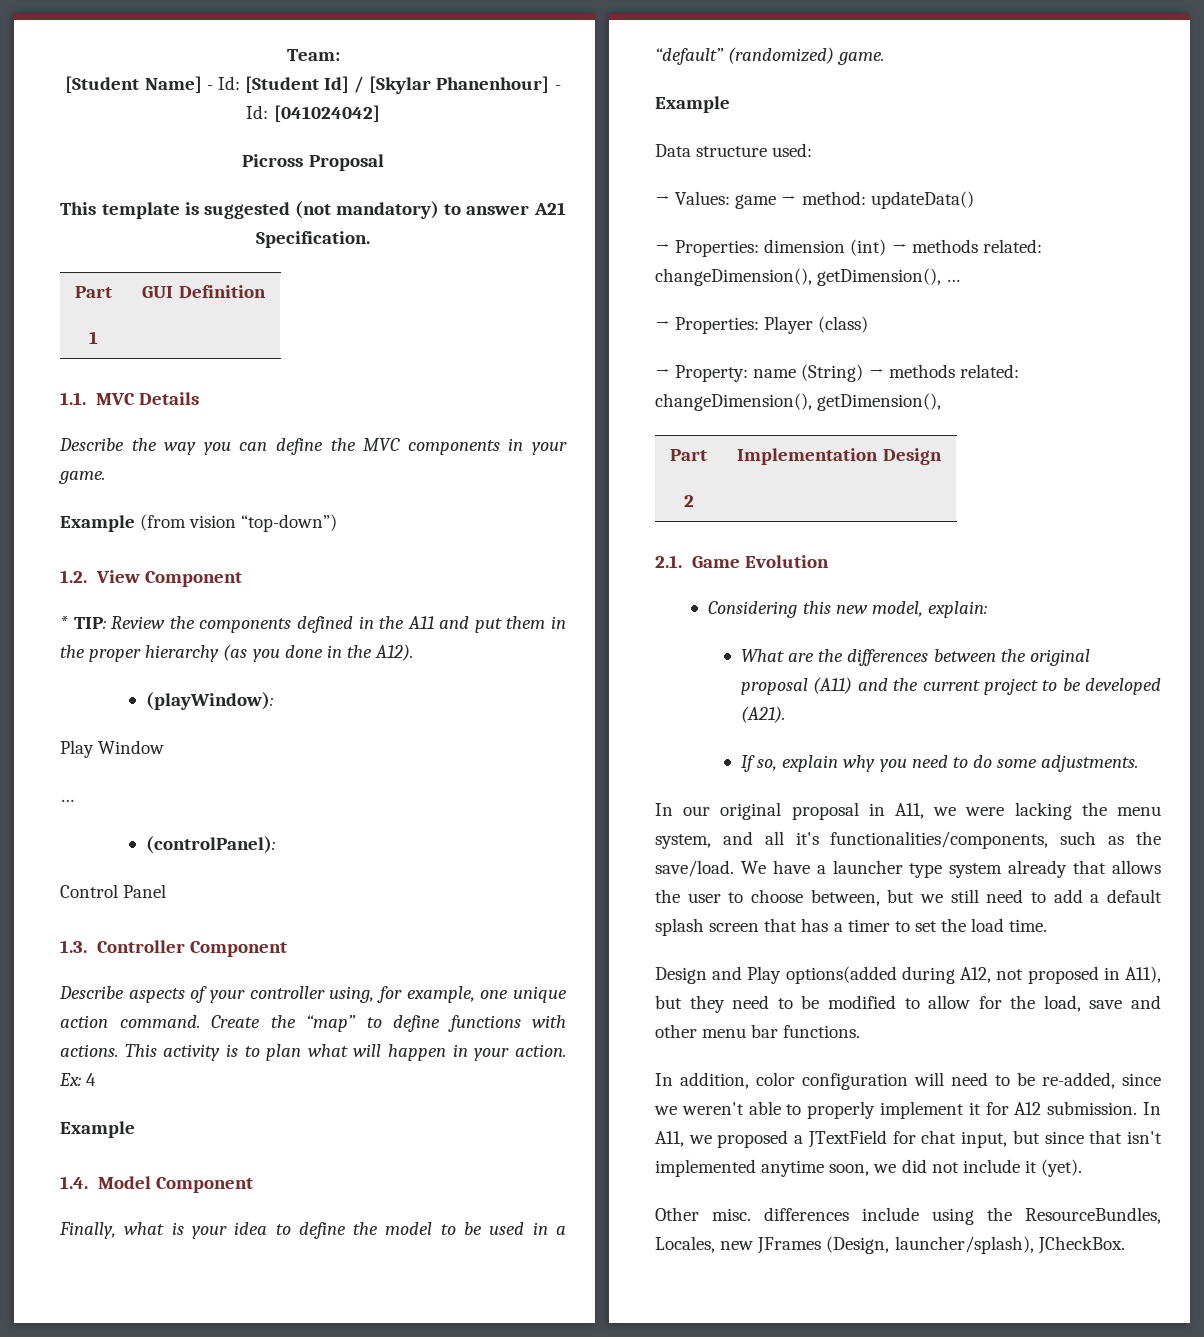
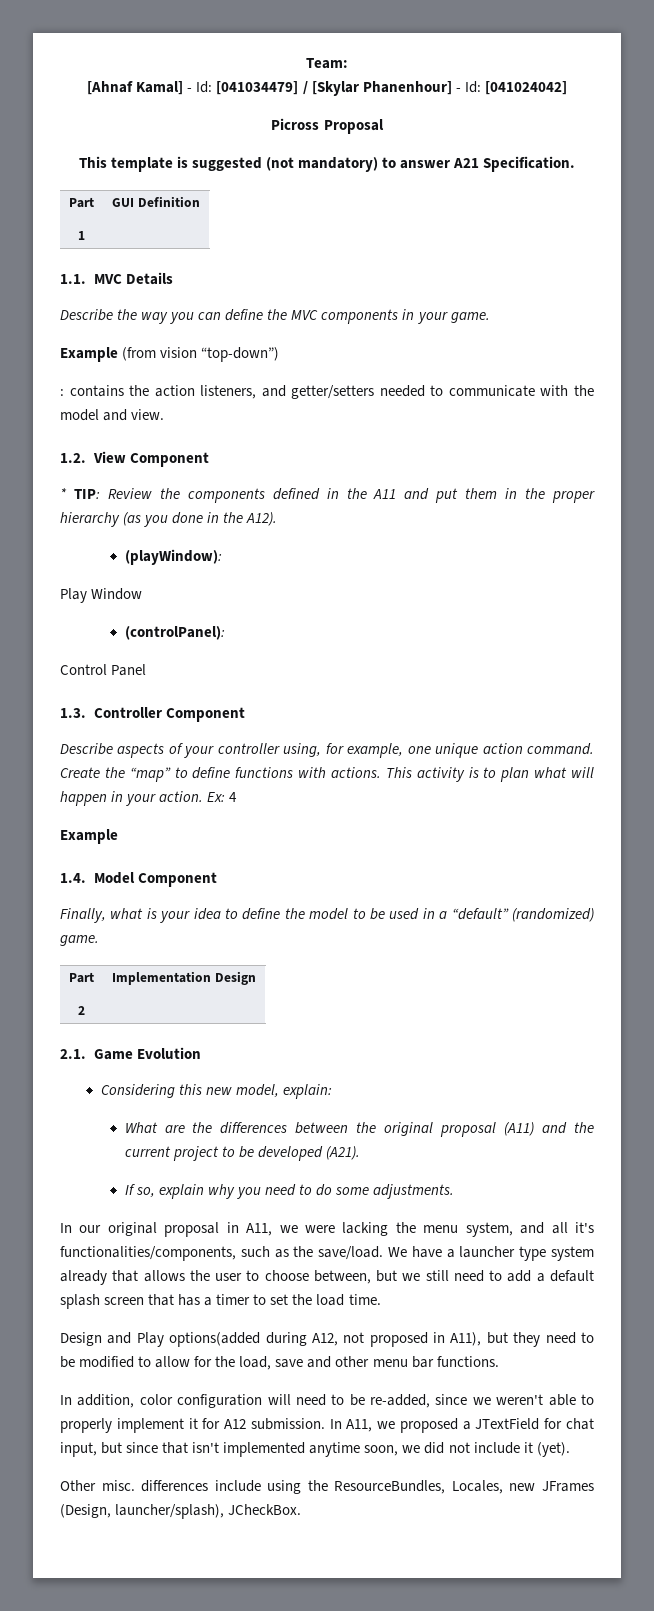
[65,76,350,93] [Student Name] - Id: [Student Id] -> [87,81,299,95] [Ahnaf Kamal] - Id: [041034479]
(338, 523) none -> [60,385,595,399] [60,409,165,421] // : contains the action listeners, and getter/setters needed to communicate with the model and view.
[60,799,74,802] // … -> (143, 594) none
[655,96,730,113] [655,143,813,157] [655,191,974,209] [655,239,1042,257] [655,268,961,286] [655,316,869,334] [655,364,1019,382] [655,393,942,411] // Example // Data structure used: // → Values: game → method: updateData() // → Properties: dimension (int) → methods related: changeDimension(), getDimension(), … // → Properties: Player (class) // → Property: name (String) → methods related: changeDimension(), getDimension(), -> (99, 940) none

